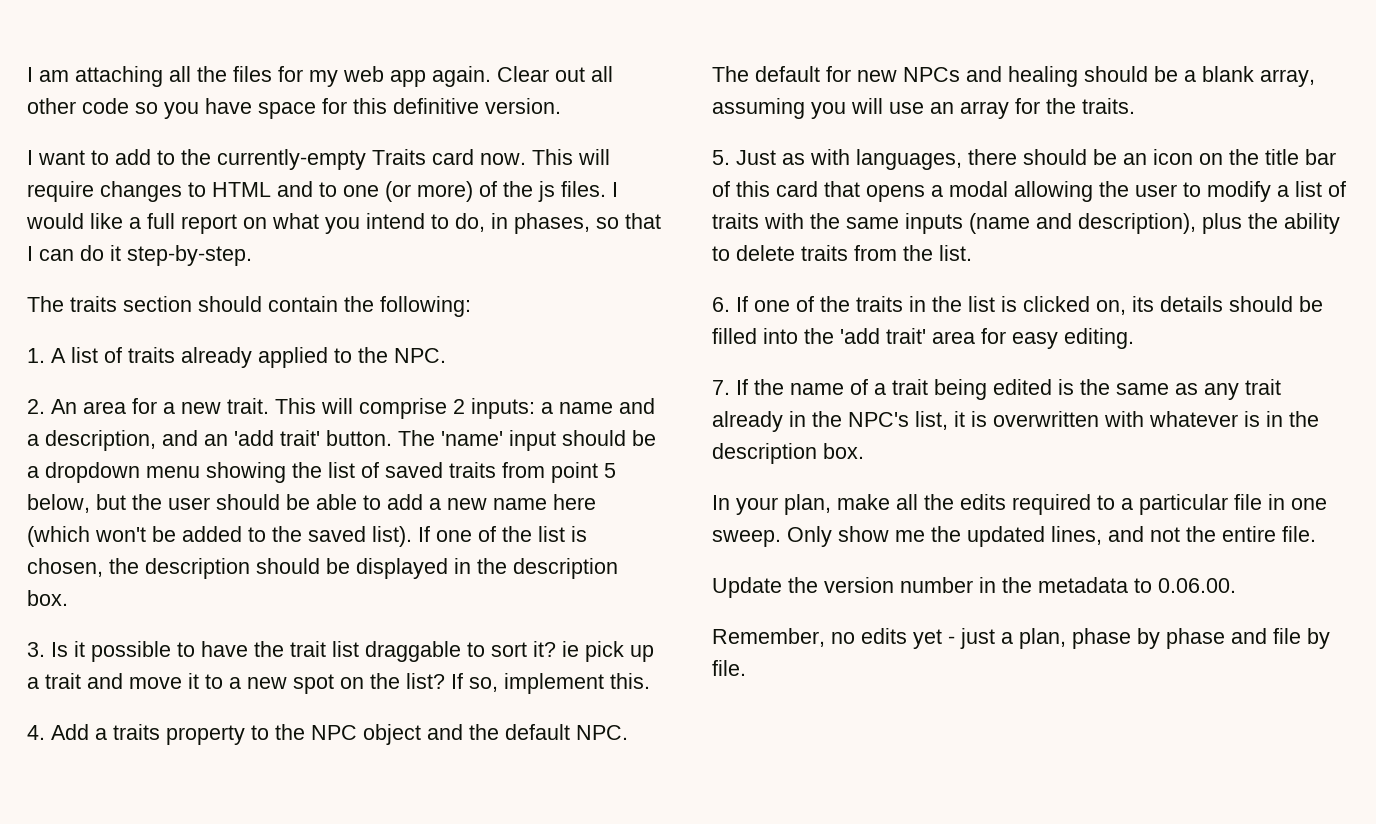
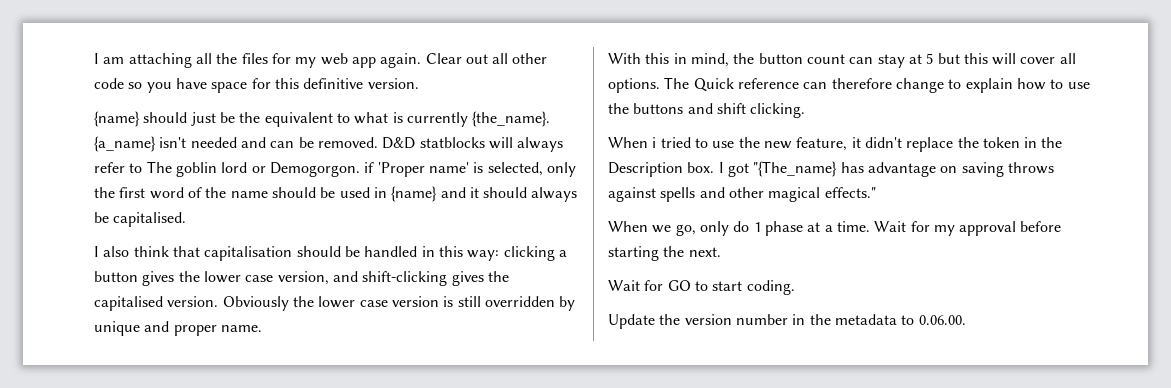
[27,149,610,170] [27,181,618,202] [26,213,661,234] [27,245,252,266] [27,296,471,317] [27,347,446,368] [27,398,655,419] [27,430,656,451] [27,462,616,483] [27,494,596,513] [27,526,587,547] [27,558,618,579] [27,590,68,606] [27,641,654,662] [27,673,650,694] [27,724,628,745] [712,66,1315,87] [712,98,1135,119] [712,149,1336,170] [712,181,1346,202] [712,213,1340,234] [712,245,972,261] [712,296,1323,315] [712,328,1134,349] [712,379,1281,400] [712,411,1319,432] [712,443,864,464] [712,494,1327,515] [712,526,1316,547] I want to add to the currently-empty Traits card now. This will require changes to HTML and to one (or more) of the js files. I would like a full report on what you intend to do, in phases, so that I can do it step-by-step. // The traits section should contain the following: // 1. A list of traits already applied to the NPC. // 2. An area for a new trait. This will comprise 2 inputs: a name and a description, and an 'add trait' button. The 'name' input should be a dropdown menu showing the list of saved traits from point 5 below, but the user should be able to add a new name here (which won't be added to the saved list). If one of the list is chosen, the description should be displayed in the description box. // 3. Is it possible to have the trait list draggable to sort it? ie pick up a trait and move it to a new spot on the list? If so, implement this. // 4. Add a traits property to the NPC object and the default NPC. The default for new NPCs and healing should be a blank array, assuming you will use an array for the traits. // 5. Just as with languages, there should be an icon on the title bar of this card that opens a modal allowing the user to modify a list of traits with the same inputs (name and description), plus the ability to delete traits from the list. // 6. If one of the traits in the list is clicked on, its details should be filled into the 'add trait' area for easy editing. // 7. If the name of a trait being edited is the same as any trait already in the NPC's list, it is overwritten with whatever is in the description box. // In your plan, make all the edits required to a particular file in one sweep. Only show me the updated lines, and not the entire file. -> [94,111,551,127] [94,136,564,152] [94,161,576,177] [94,186,578,202] [94,212,187,227] [94,246,567,261] [94,271,509,286] [94,296,576,311] [94,321,262,336] [608,53,1076,68] [608,77,1090,93] [608,103,806,118] [608,137,1063,152] [608,161,1054,177] [608,187,876,202] [608,221,1062,236] [608,246,721,261] [608,280,795,295] {name} should just be the equivalent to what is currently {the_name}. {a_name} isn't needed and can be removed. D&D statblocks will always refer to The goblin lord or Demogorgon. if 'Proper name' is selected, only the first word of the name should be used in {name} and it should always be capitalised. // I also think that capitalisation should be handled in this way: clicking a button gives the lower case version, and shift-clicking gives the capitalised version. Obviously the lower case version is still overridden by unique and proper name. // With this in mind, the button count can stay at 5 but this will cover all options. The Quick reference can therefore change to explain how to use the buttons and shift clicking. // When i tried to use the new feature, it didn't replace the token in the Description box. I got "{The_name} has advantage on saving throws against spells and other magical effects." // When we go, only do 1 phase at a time. Wait for my approval before starting the next. // Wait for GO to start coding.
[712,628,1330,649] [712,660,746,676] // Remember, no edits yet - just a plan, phase by phase and file by file. -> (966, 320) none

